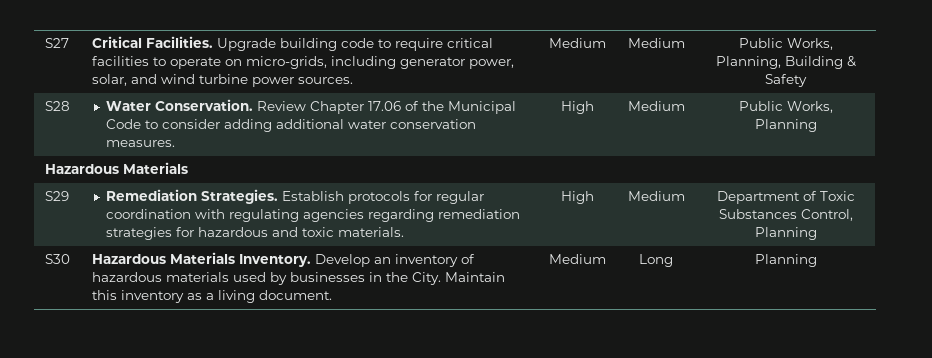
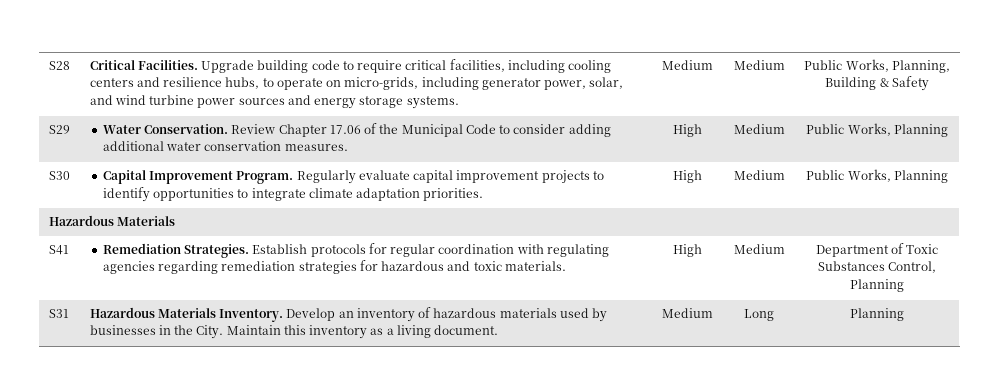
[44,38,69,48] S27 -> [48,61,70,70] S28
[91,56,149,66] facilities -> [449,59,612,73] [89,77,260,89] facilities, including cooling centers and resilience hubs,
[297,77,353,84] sources. -> [238,95,459,109] sources and energy storage systems.
[44,101,70,111] S28 -> [48,125,70,134] S29
(817, 125) none -> [48,171,70,180] [102,170,604,184] [102,187,484,202] [673,170,702,183] [733,170,785,180] [806,169,948,183] // S30 | Capital Improvement Program. Regularly evaluate capital improvement projects to identify opportunities to integrate climate adaptation priorities. | High | Medium | Public Works, Planning
[44,191,69,201] S29 -> [48,245,69,255] S41
[44,254,70,264] S30 -> [48,309,69,318] S31

